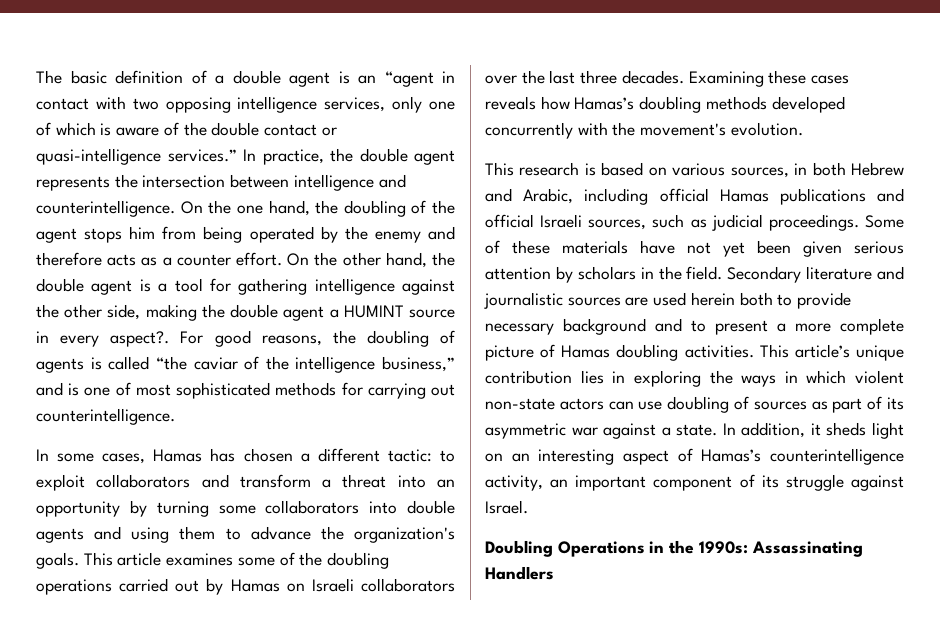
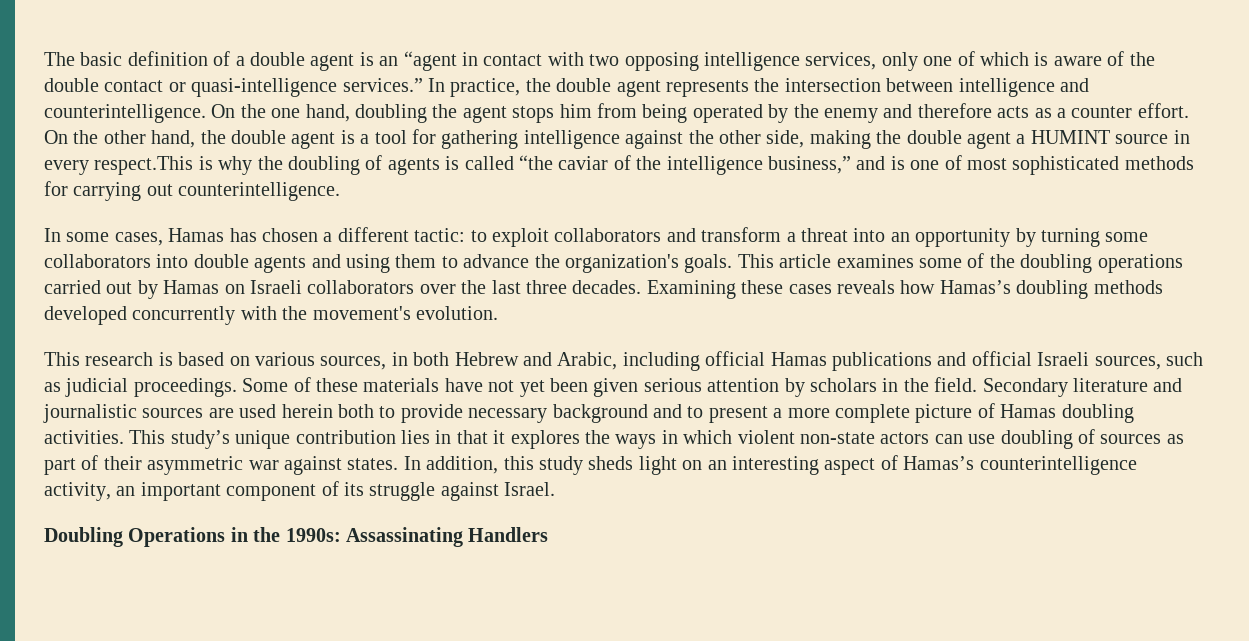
[315,200,427,217] the doubling of -> [355,104,427,123] doubling
[110,330,322,347] aspect?. For good reasons, -> [94,156,253,175] respect.This is why
[794,344,850,358] article’s -> [170,430,230,449] study’s
[633,370,701,387] exploring -> [456,430,580,449] that it explores
[887,397,904,410] its -> [103,456,142,470] their
[661,422,821,438] a state. In addition, it -> [347,456,583,475] states. In addition, this study

